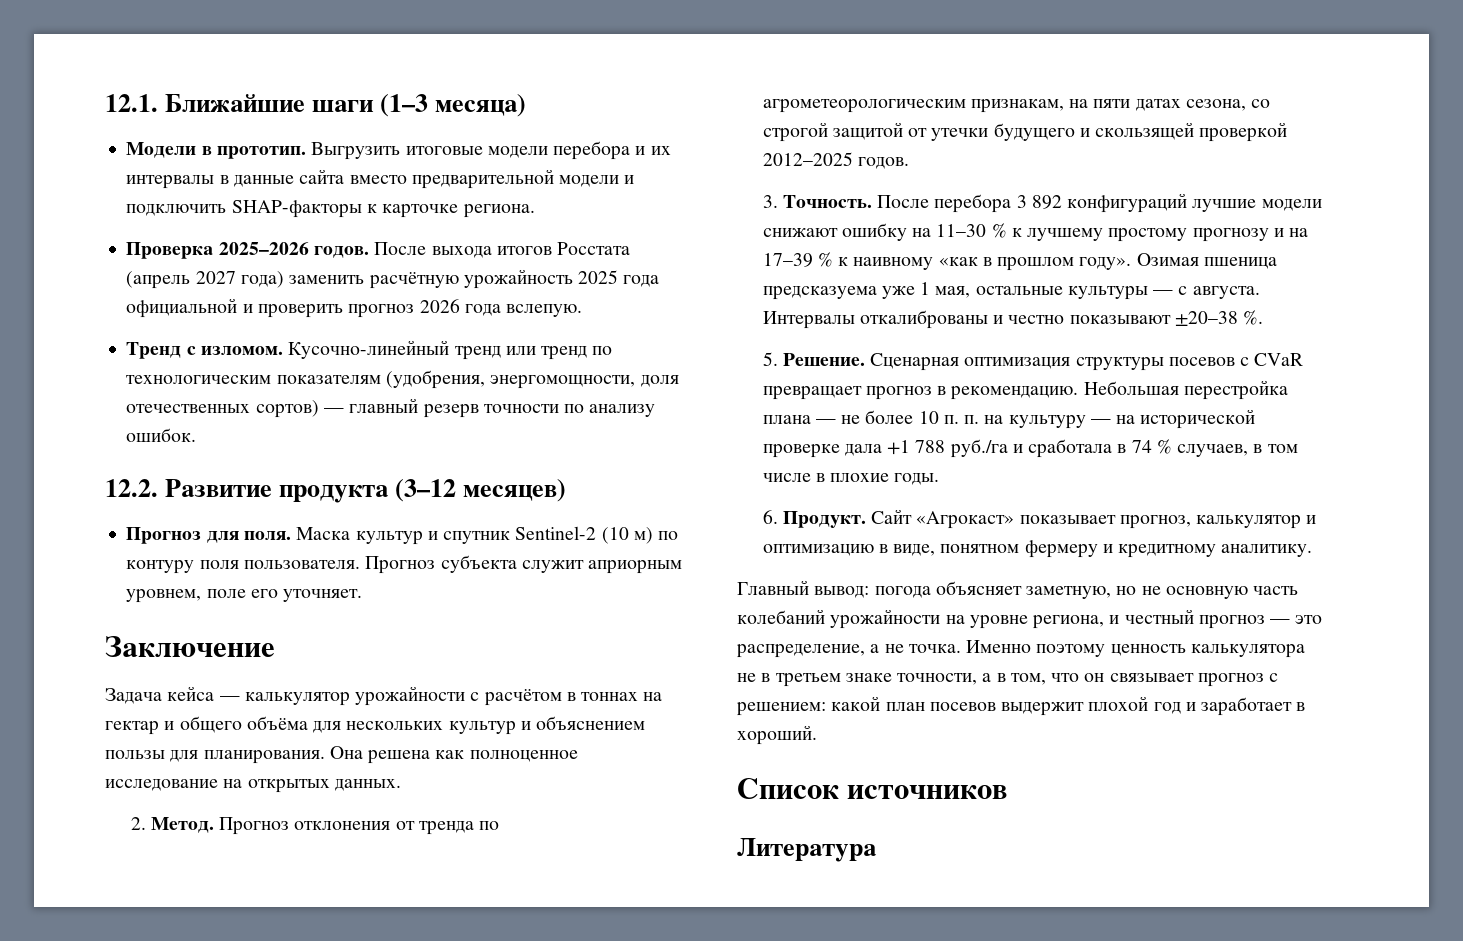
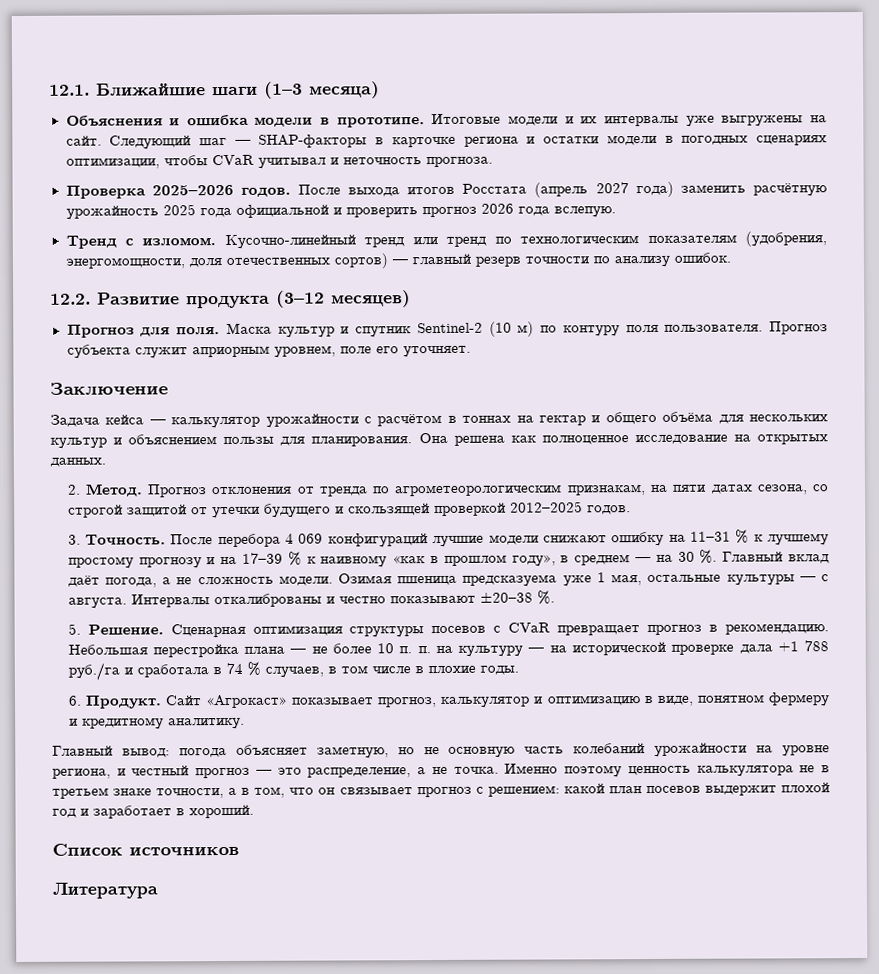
[126,141,671,160] [126,169,635,189] [126,200,535,218] Модели в прототип. Выгрузить итоговые модели перебора и их интервалы в данные сайта вместо предварительной модели и подключить SHAP-факторы к карточке региона. -> [65,113,828,128] [65,134,828,150] [65,154,493,169] Объяснения и ошибка модели в прототипе. Итоговые модели и их интервалы уже выгружены на сайт. Следующий шаг — SHAP-факторы в карточке региона и остатки модели в погодных сценариях оптимизации, чтобы CVaR учитывал и неточность прогноза.
[1016,195,1062,209] 3 892 -> [285,533,324,544] 4 069
[936,224,987,237] 11–30 -> [689,531,731,542] 11–31
[1079,257,1132,270] году». -> [511,549,831,567] [67,575,333,588] году», в среднем — на 30 %. Главный вклад даёт погода, а не сложность модели.

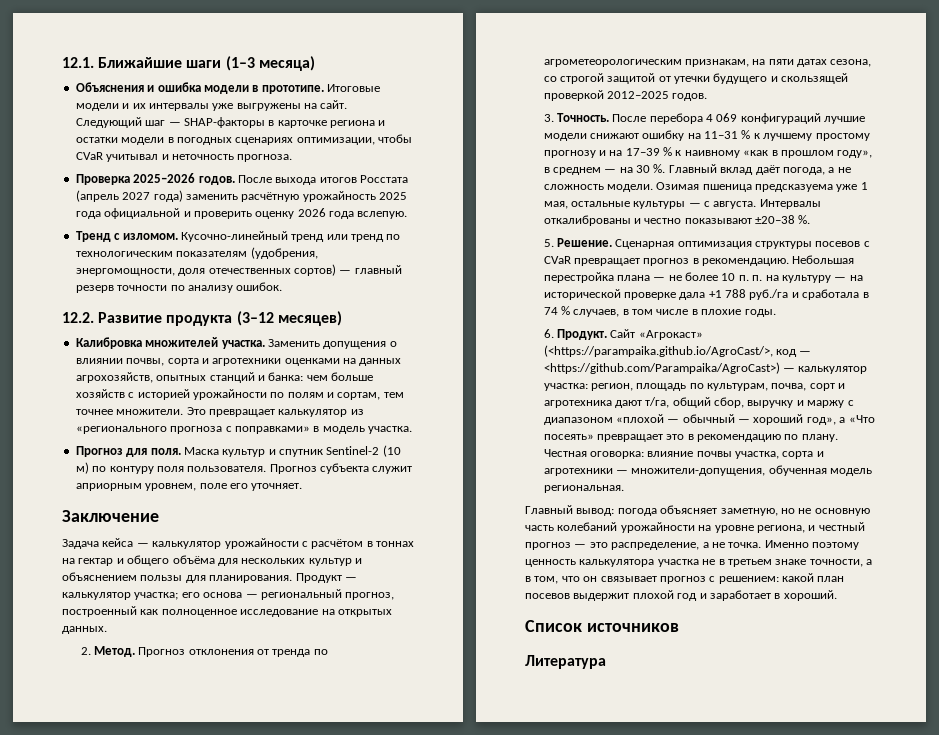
[421,206,477,218] прогноз -> [255,211,295,219] оценку
(411, 299) none -> [75,337,397,349] [75,358,402,366] [75,372,373,383] [75,389,404,400] [75,407,364,417] [75,426,412,434] // Калибровка множителей участка. Заменить допущения о влиянии почвы, сорта и агротехники оценками на данных агрохозяйств, опытных станций и банка: чем больше хозяйств с историей урожайности по полям и сортам, тем точнее множители. Это превращает калькулятор из «регионального прогноза с поправками» в модель участка.
[418,432,505,446] Она решена -> [295,573,357,583] [62,589,395,600] [62,606,137,617] Продукт — калькулятор участка; его основа — региональный прогноз, построенный
[291,692,830,708] [68,717,245,730] показывает прогноз, калькулятор и оптимизацию в виде, понятном фермеру и кредитному аналитику. -> [543,345,812,357] [543,362,868,374] [543,383,846,391] [543,397,854,408] [543,414,875,425] [543,434,838,442] [543,449,824,459] [543,465,873,476] [543,485,624,493] (<https://parampaika.github.io/AgroCast/>, код — <https://github.com/Parampaika/AgroCast>) — калькулятор участка: регион, площадь по культурам, почва, сорт и агротехника дают т/га, общий сбор, выручку и маржу с диапазоном «плохой — обычный — хороший год», а «Что посеять» превращает это в рекомендацию по плану. Честная оговорка: влияние почвы участка, сорта и агротехники — множители-допущения, обученная модель региональная.
(794, 771) none -> [657,559,699,567] участка

